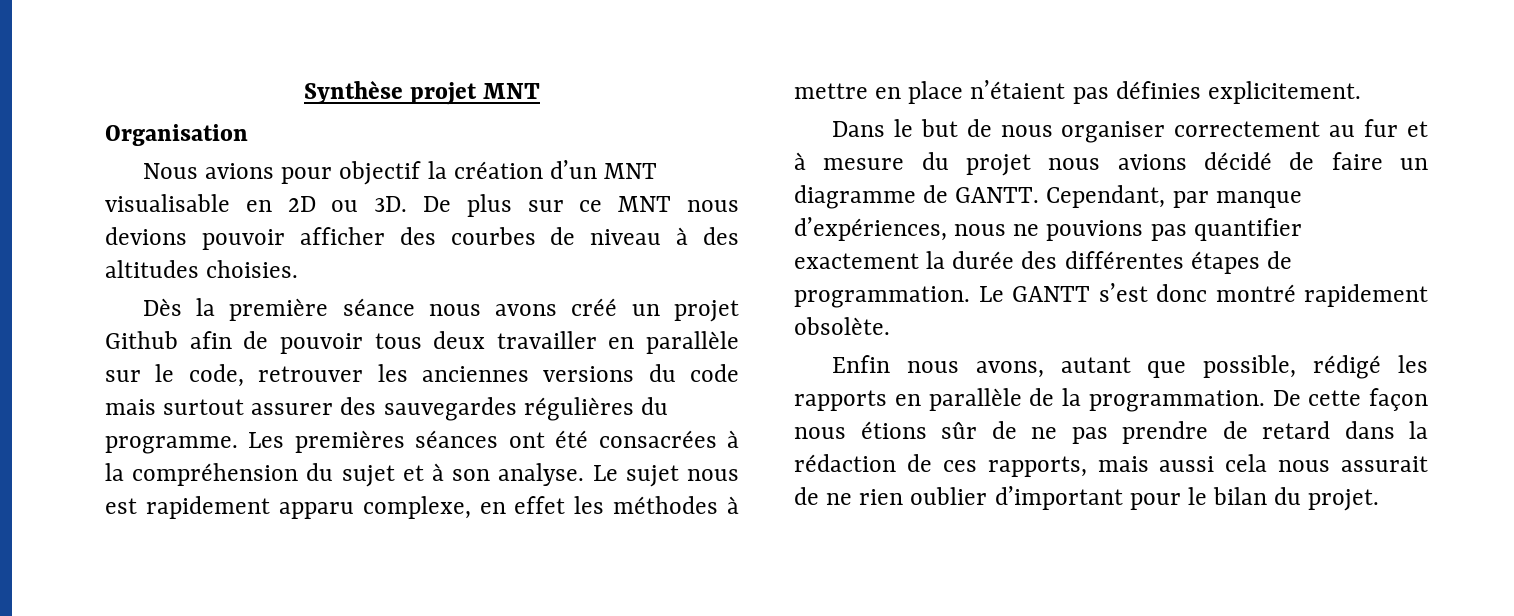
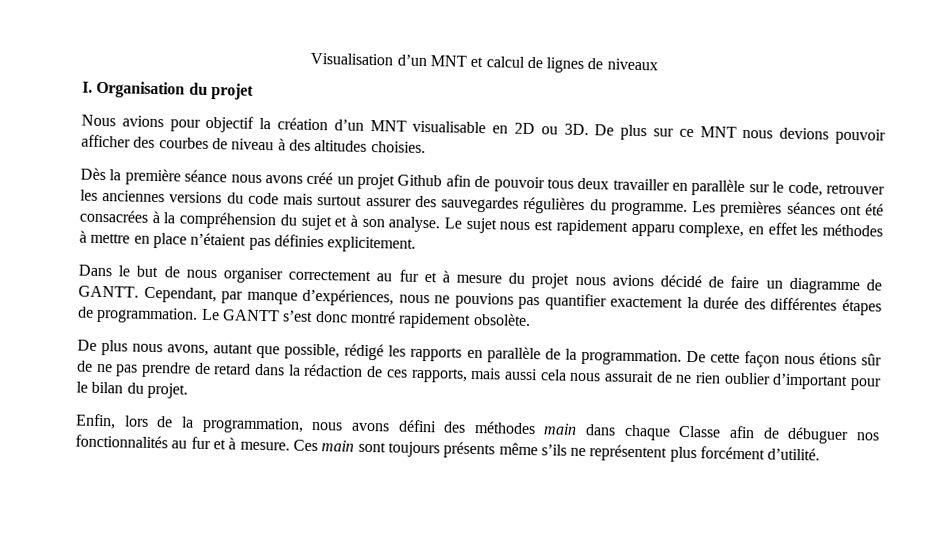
[303,80,541,105] [105,124,248,146] Synthèse projet MNT // Organisation -> [310,52,658,74] [82,80,254,100] Visualisation d’un MNT et calcul de lignes de niveaux // I. Organisation du projet
[831,355,890,373] Enfin -> [77,339,129,356] De plus
(1380, 500) none -> [75,413,880,445] [75,434,821,463] // Enfin, lors de la programmation, nous avons défini des méthodes main dans chaque Classe afin de débuguer nos fonctionnalités au fur et à mesure. Ces main sont toujours présents même s’ils ne représentent plus forcément d’utilité.

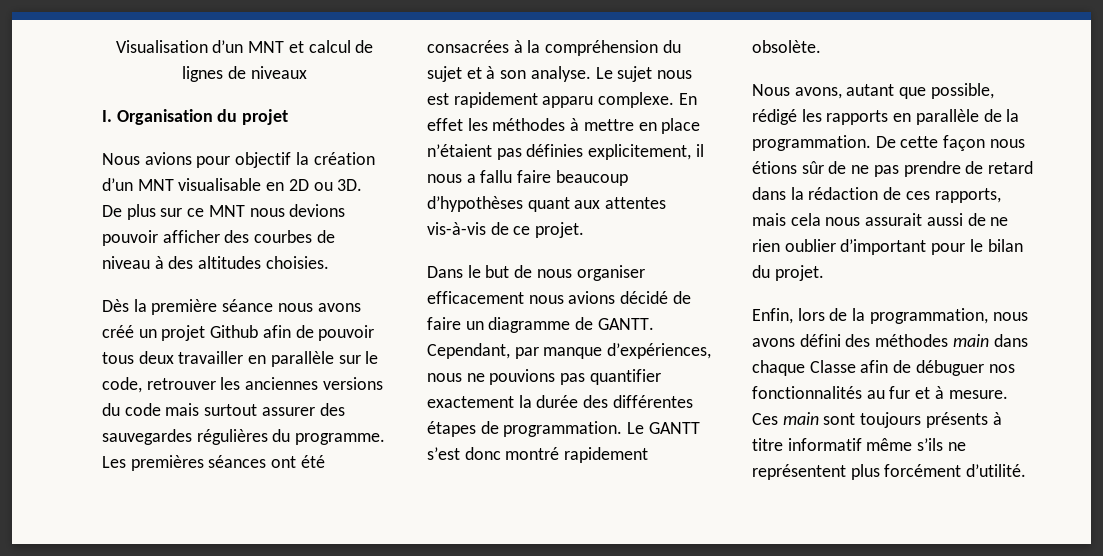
[678,221,764,239] complexe, en -> [598,92,697,108] complexe. En
[327,236,417,253] explicitement. -> [588,144,704,160] [427,170,628,186] [427,196,667,212] [427,222,585,238] explicitement, il nous a fallu faire beaucoup d’hypothèses quant aux attentes vis-à-vis de ce projet.
[288,269,570,289] correctement au fur et à mesure du projet -> [427,291,524,304] efficacement
[77,339,164,356] De plus nous -> [752,84,790,96] Nous
[503,368,538,381] aussi -> (786, 219) none
(654, 376) none -> [926,213,963,226] aussi
(496, 450) none -> [992,412,1002,425] [752,438,862,451] à titre informatif

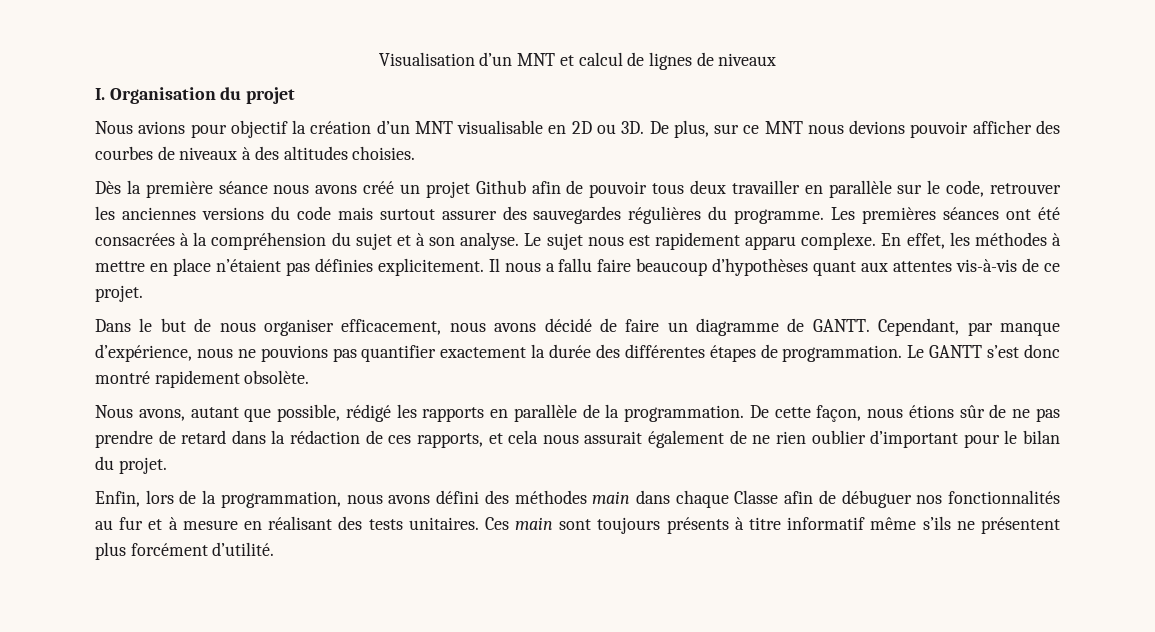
[126,204,156,220] plus -> [673,120,709,138] plus,
[102,256,150,269] niveau -> [179,147,238,160] niveaux
[427,118,463,131] effet -> [906,233,945,249] effet,
[588,144,704,160] explicitement, il -> [377,258,500,276] explicitement. Il
[427,291,616,304] efficacement nous avions -> [341,319,537,335] efficacement, nous avons
[607,343,712,359] d’expériences, -> [95,344,192,362] d’expérience,
[943,135,986,151] façon -> [816,405,862,422] façon,
[752,213,786,226] mais -> [488,433,503,444] et
[926,213,963,226] aussi -> [648,430,725,448] également
[948,390,1008,399] mesure. -> [182,516,479,530] mesure en réalisant des tests unitaires.
[752,464,846,480] représentent -> [980,517,1060,534] présentent

